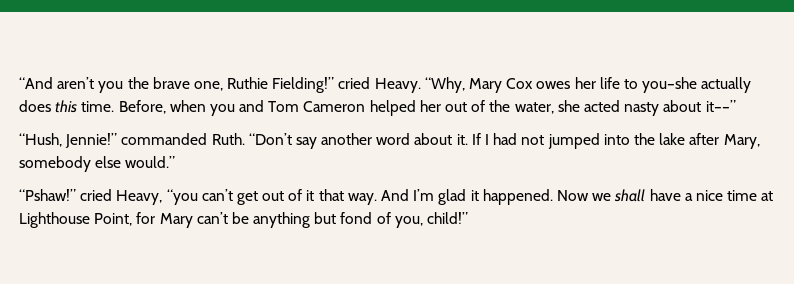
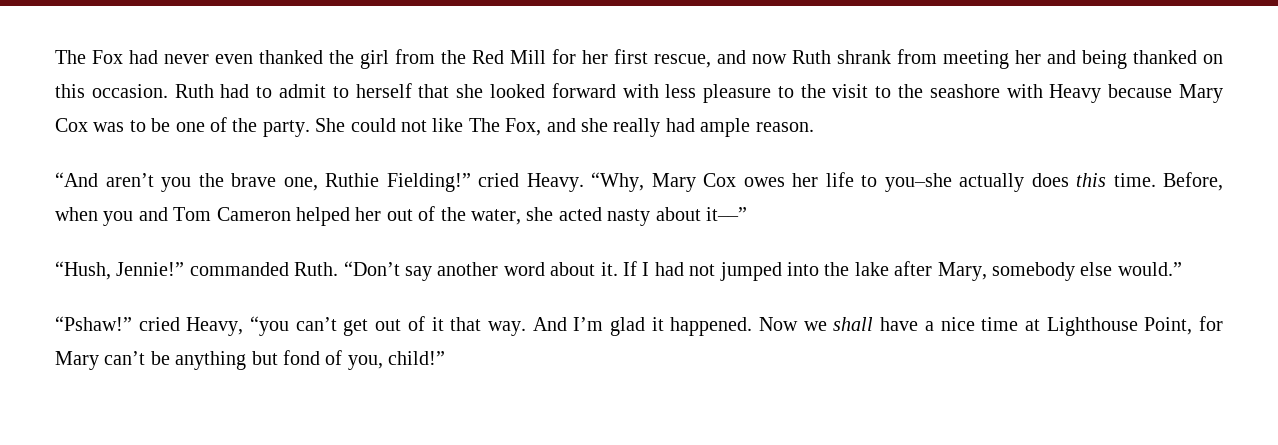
(19, 83) none -> [55,49,1223,69] [55,83,1223,103] [55,117,814,137] The Fox had never even thanked the girl from the Red Mill for her first rescue, and now Ruth shrank from meeting her and being thanked on this occasion. Ruth had to admit to herself that she looked forward with less pleasure to the visit to the seashore with Heavy because Mary Cox was to be one of the party. She could not like The Fox, and she really had ample reason. //

